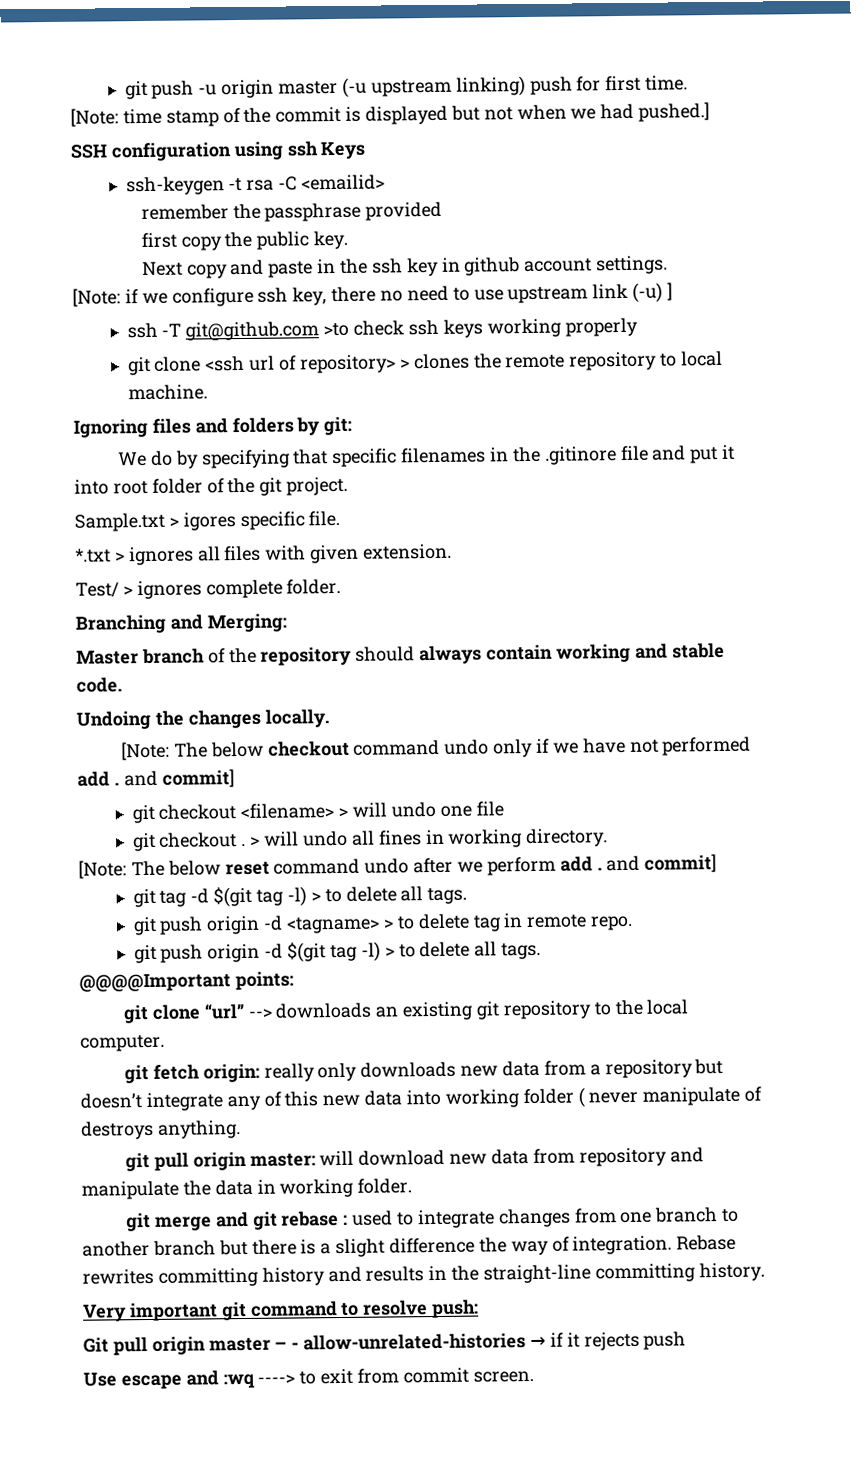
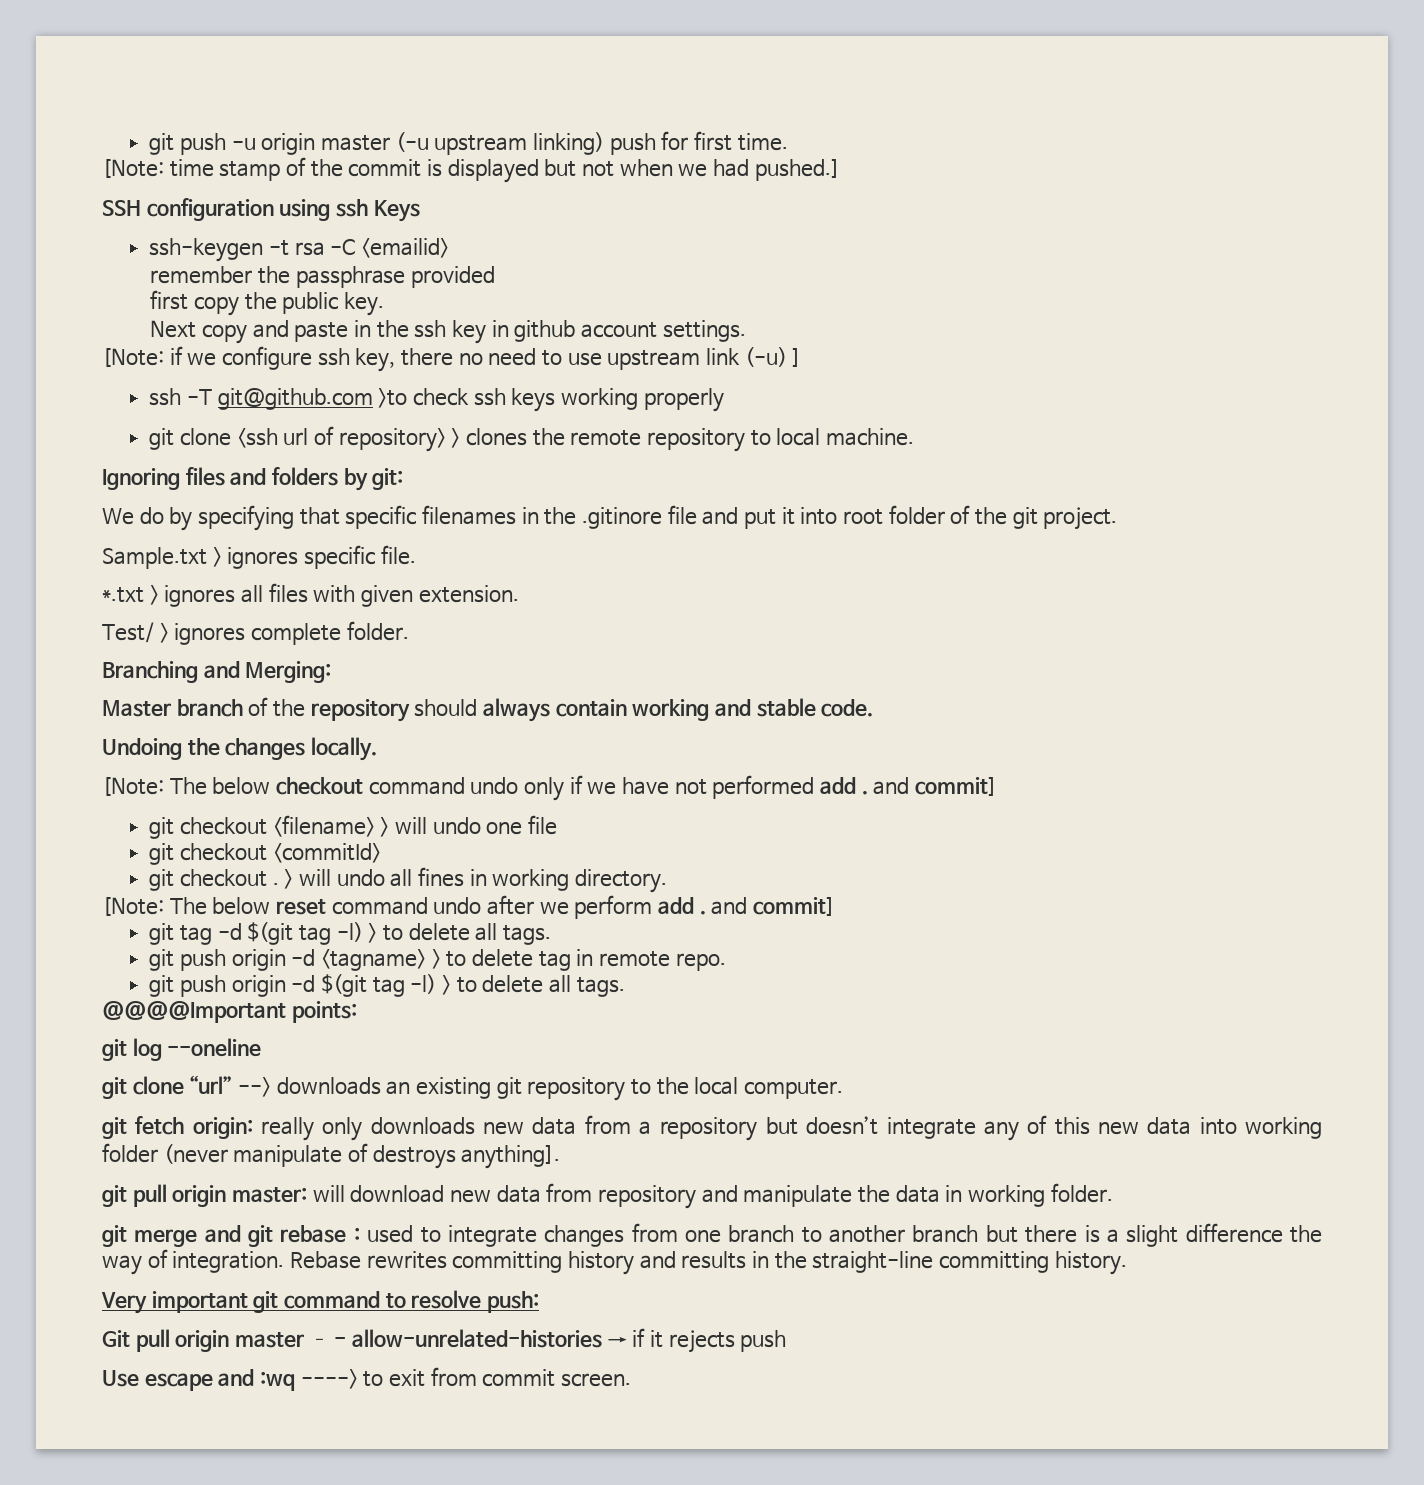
[182,512,236,531] igores -> [227,547,299,569] ignores
(504, 809) none -> [149,843,381,865] // git checkout <commitId>
(294, 981) none -> [102,1038,262,1061] // git log --oneline
[577,1087,639,1108] ( never -> [163,1144,228,1164] (never
[157,1120,241,1139] anything. -> [461,1145,561,1169] anything].

